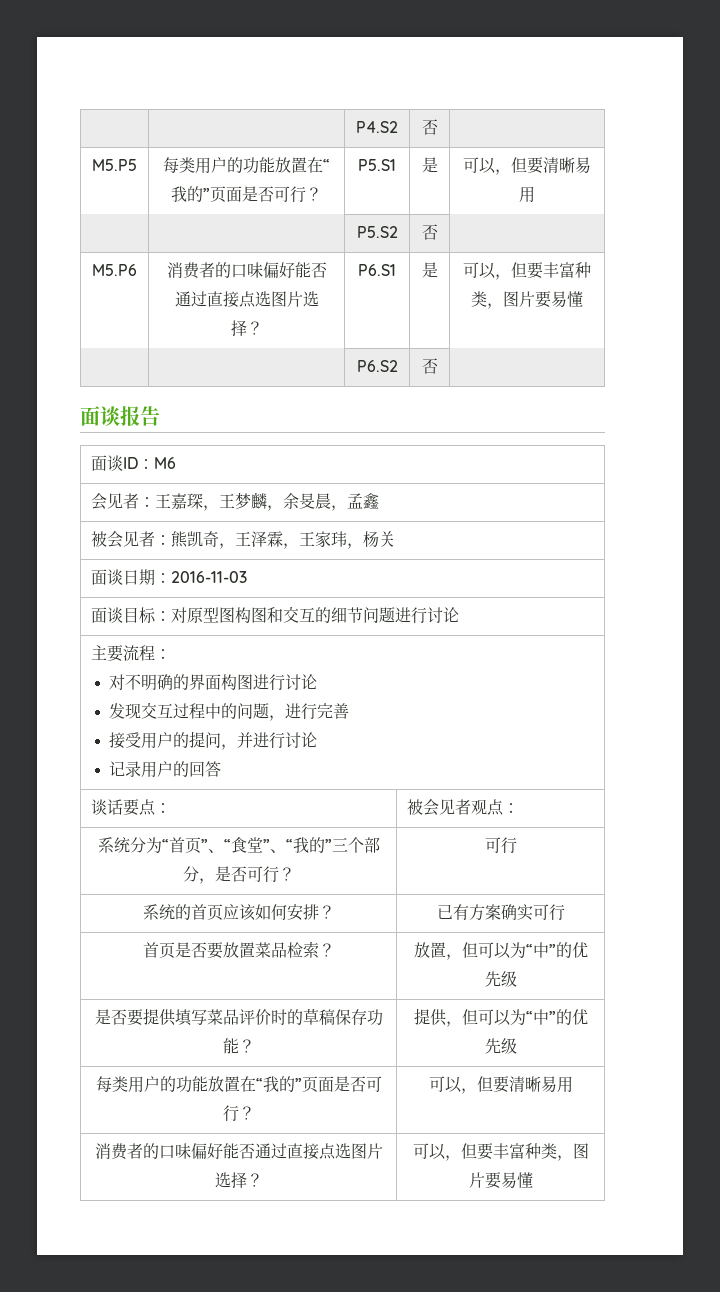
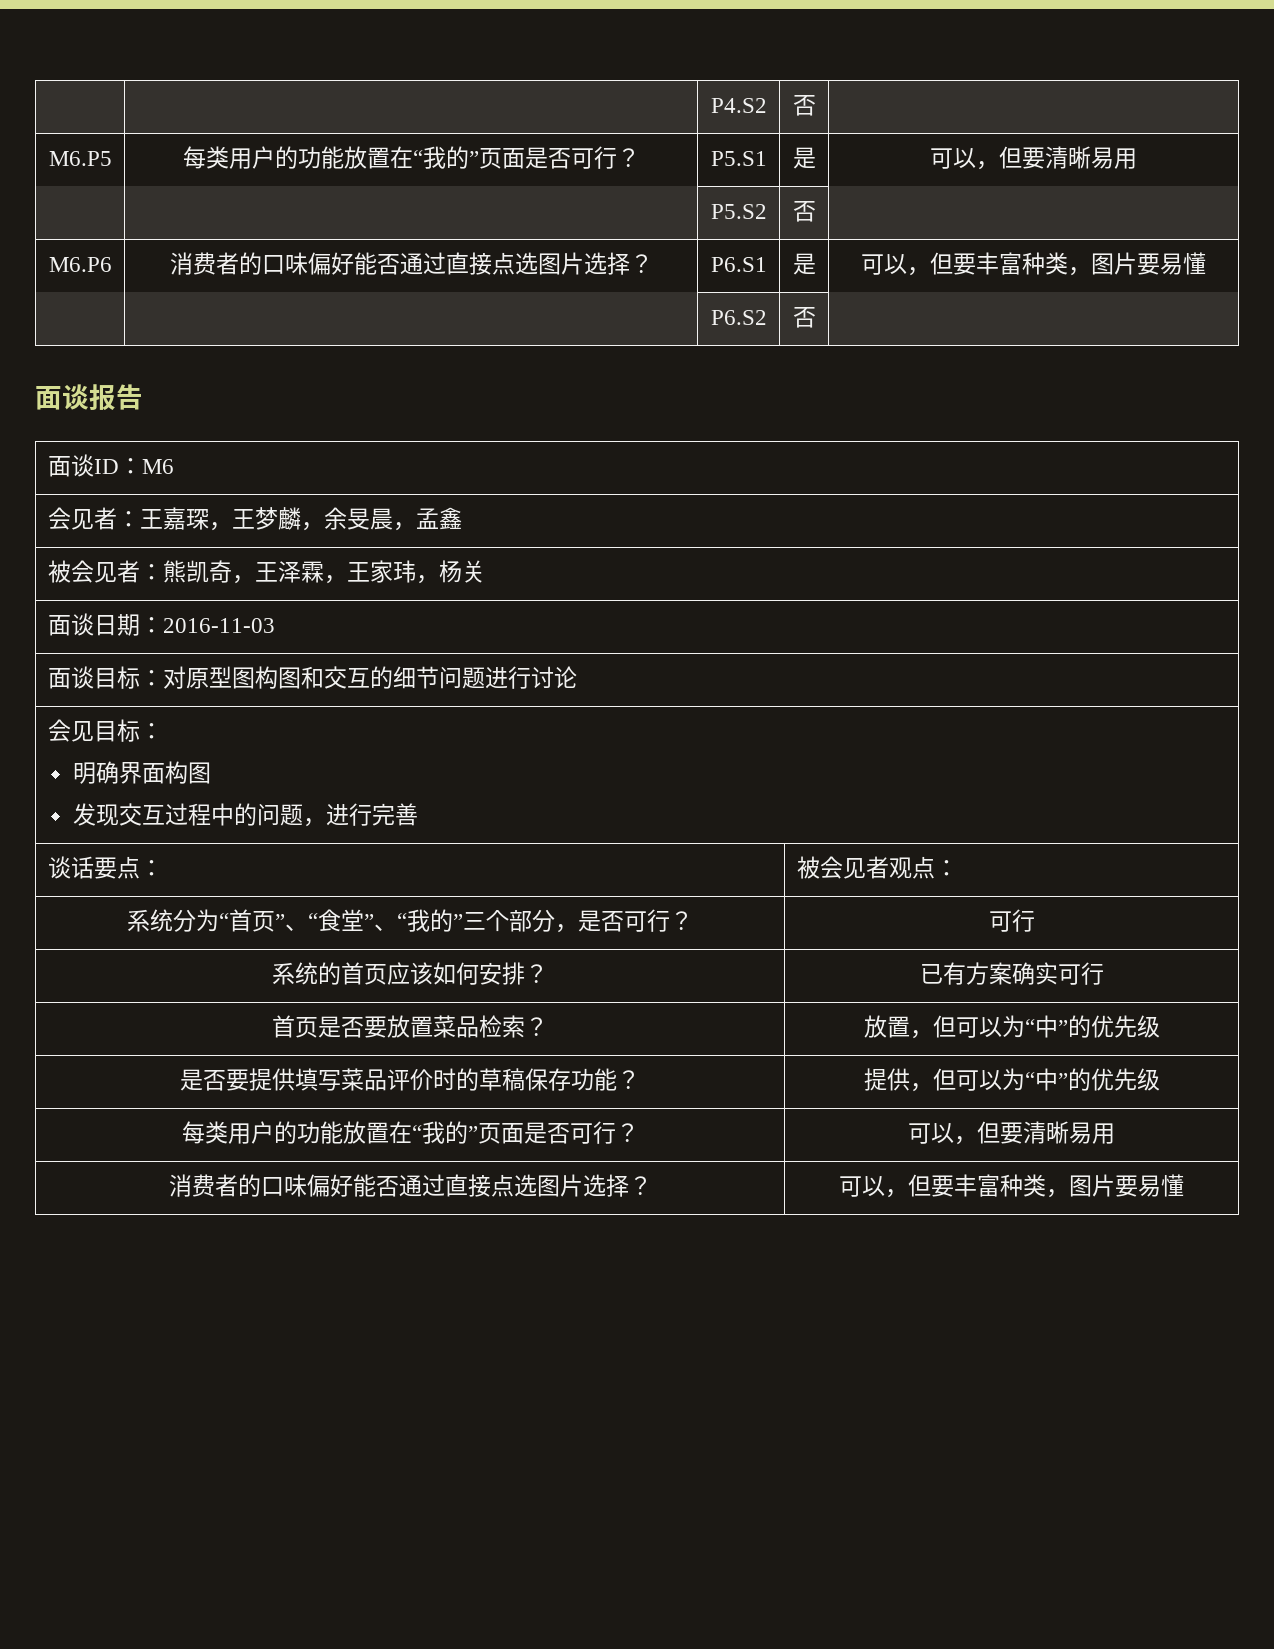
[92,159,137,171] M5.P5 -> [48,151,112,166] M6.P5
[92,264,137,276] M5.P6 -> [48,257,112,272] M6.P6
[91,645,172,662] [108,674,189,691] 主要流程： // 对不明确的 -> [47,719,163,742] [72,761,119,784] 会见目标： // 明确
[252,674,317,691] 进行讨论 -> (211, 773) none
[108,731,317,750] [108,761,221,778] // 接受用户的提问，并进行讨论 // 记录用户的回答 -> (418, 814) none

